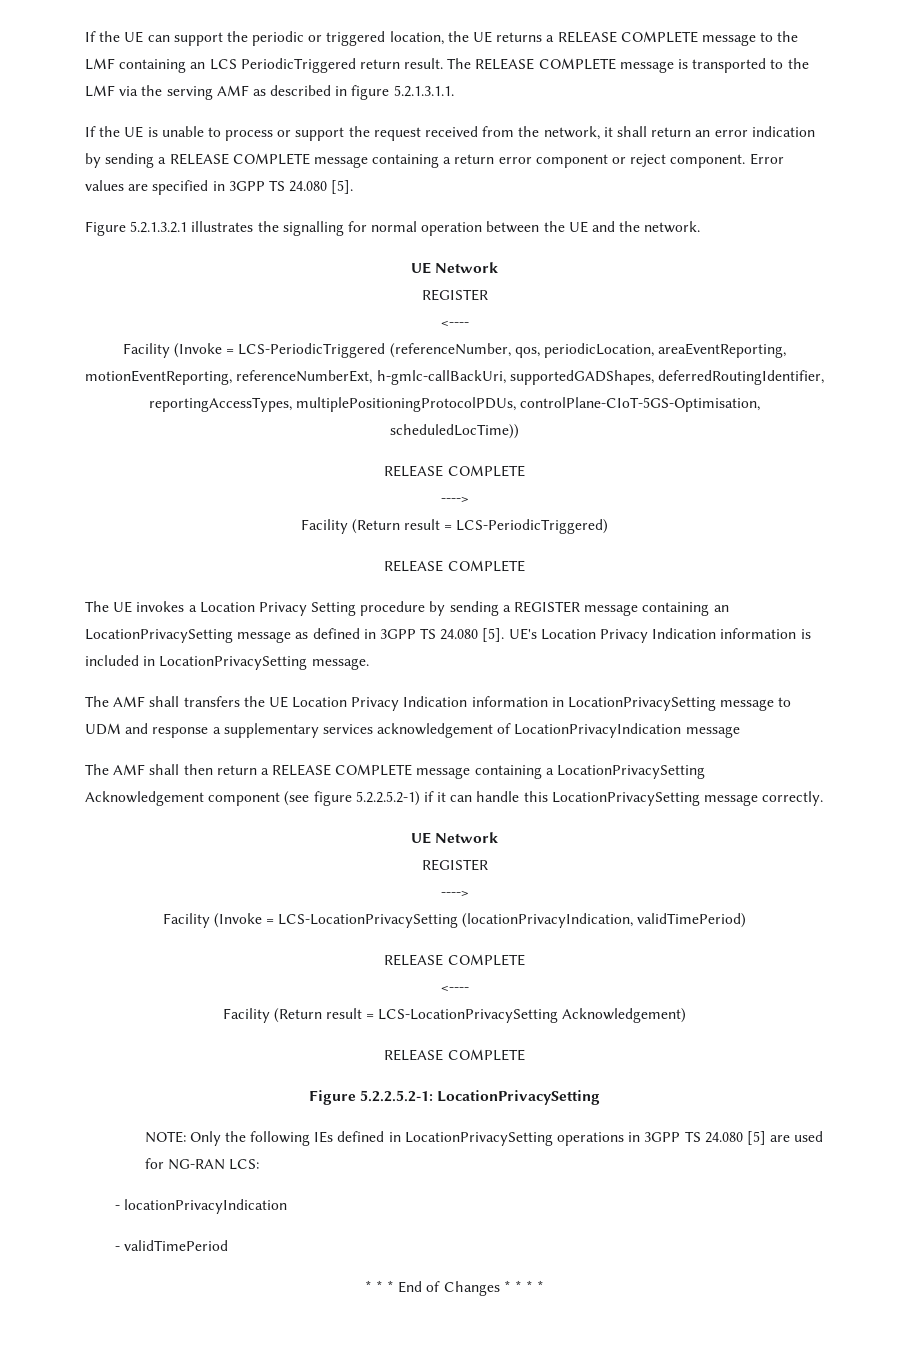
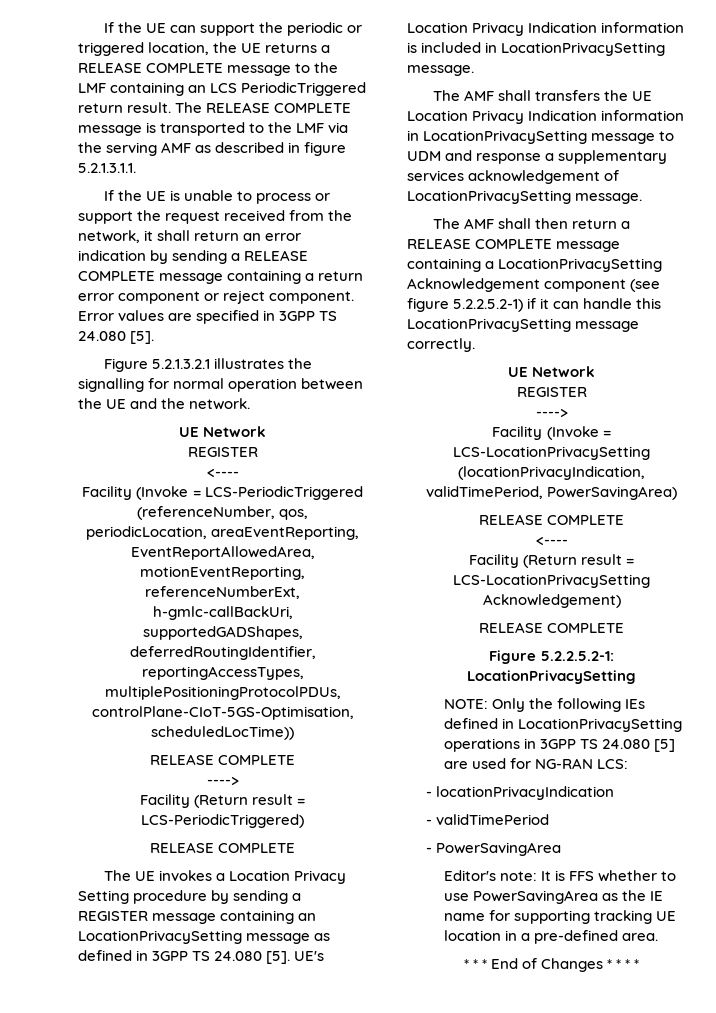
(787, 350) none -> [130,546,315,560] EventReportAllowedArea,
[514,723,740,738] LocationPrivacyIndication message -> [407,190,643,204] LocationPrivacySetting message.
[637,913,747,928] validTimePeriod) -> [425,486,678,500] validTimePeriod, PowerSavingArea)
(228, 1245) none -> [425,842,561,856] [444,870,677,882] [444,890,664,904] [444,910,677,924] [444,930,659,944] // - PowerSavingArea // Editor's note: It is FFS whether to use PowerSavingArea as the IE name for supporting tracking UE location in a pre-defined area.

